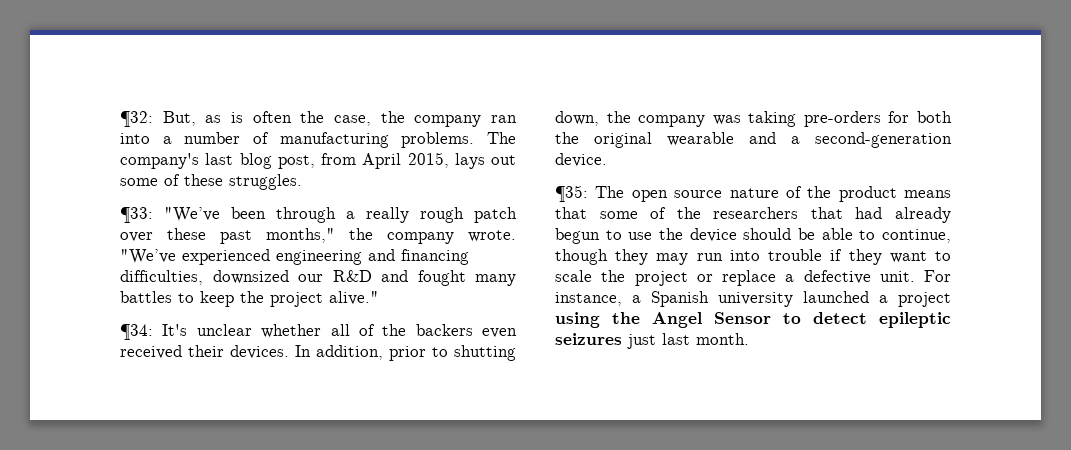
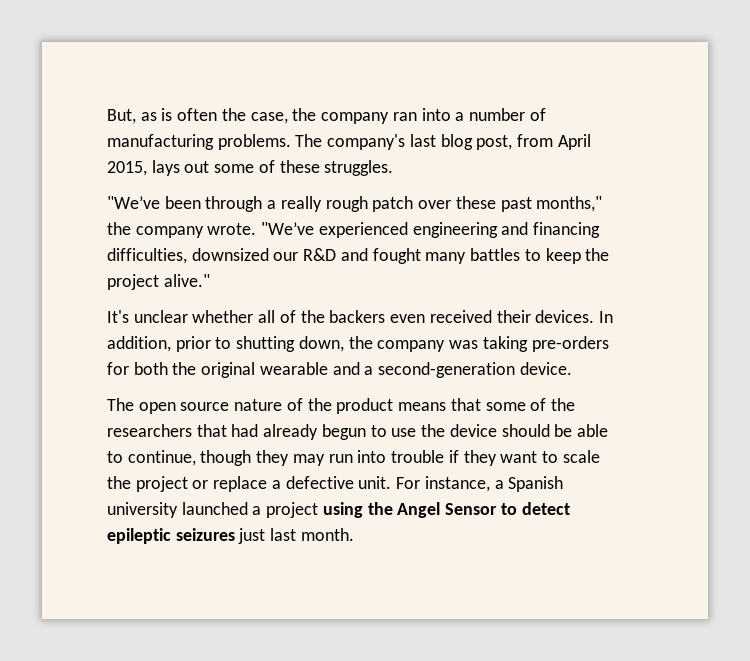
[120,111,153,127] ¶32: -> (107, 116) none
[120,207,153,223] ¶33: -> (394, 168) none
[120,324,153,340] ¶34: -> (210, 280) none
[555,185,588,202] ¶35: -> (572, 368) none

